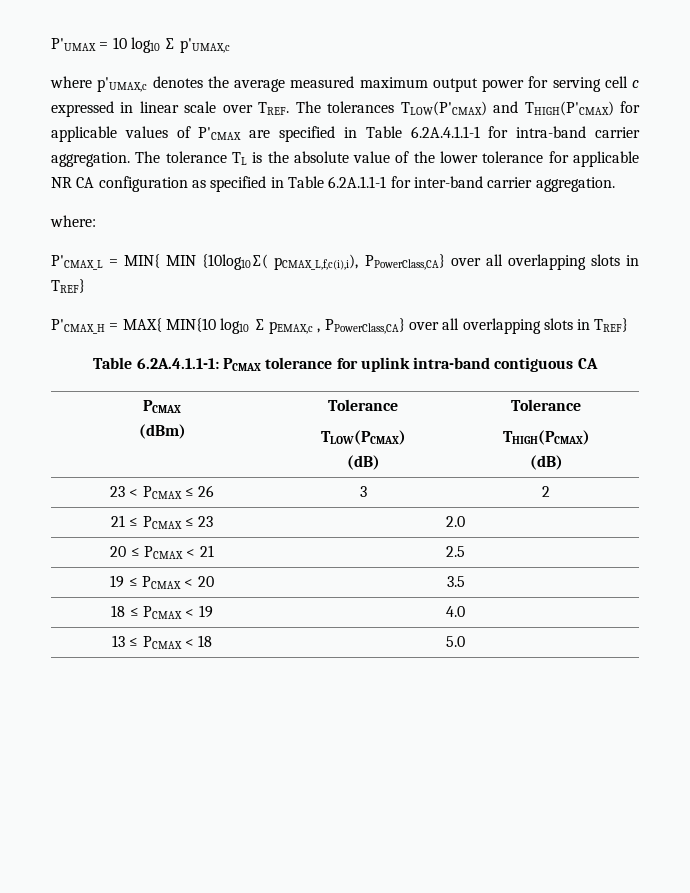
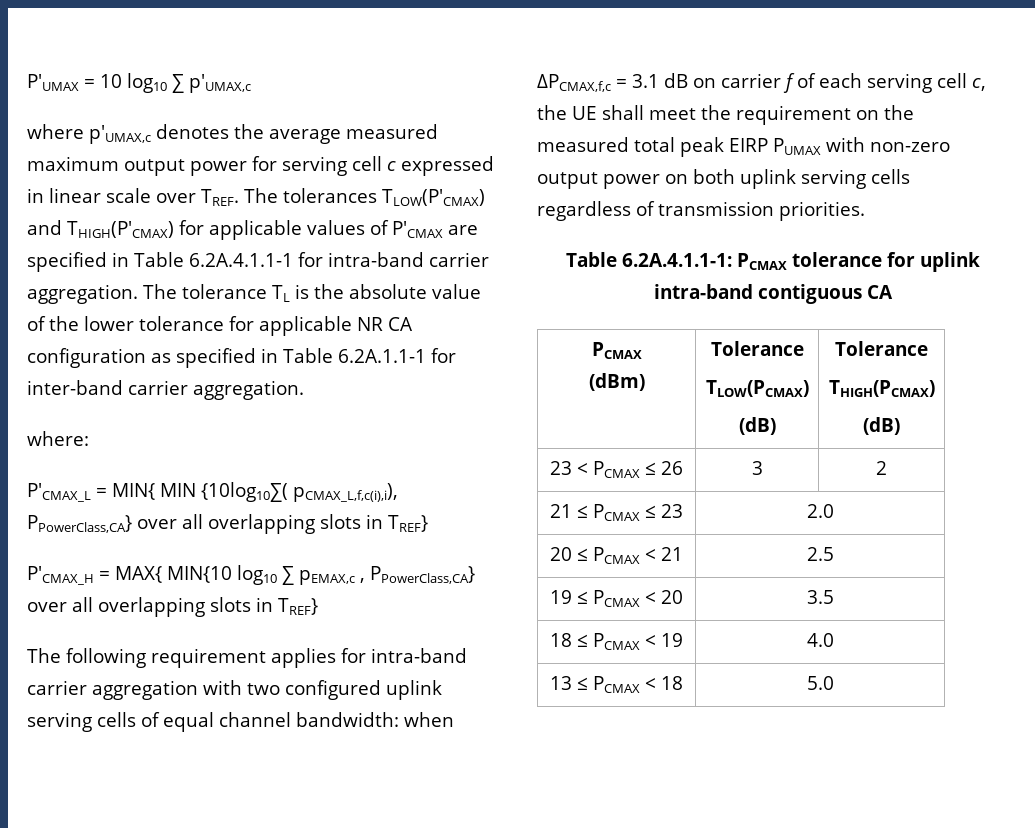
(629, 325) none -> [27,648,467,668] [27,680,442,700] [27,712,454,732] [537,73,986,93] [537,105,914,125] [537,137,950,157] [537,169,910,189] [537,201,865,221] // The following requirement applies for intra-band carrier aggregation with two configured uplink serving cells of equal channel bandwidth: when ΔPCMAX,f,c = 3.1 dB on carrier f of each serving cell c, the UE shall meet the requirement on the measured total peak EIRP PUMAX with non-zero output power on both uplink serving cells regardless of transmission priorities.

